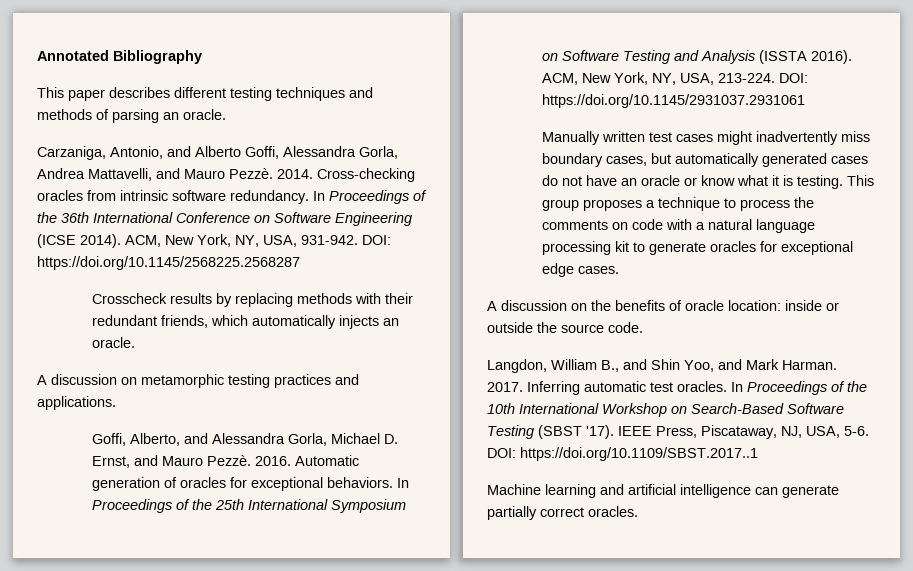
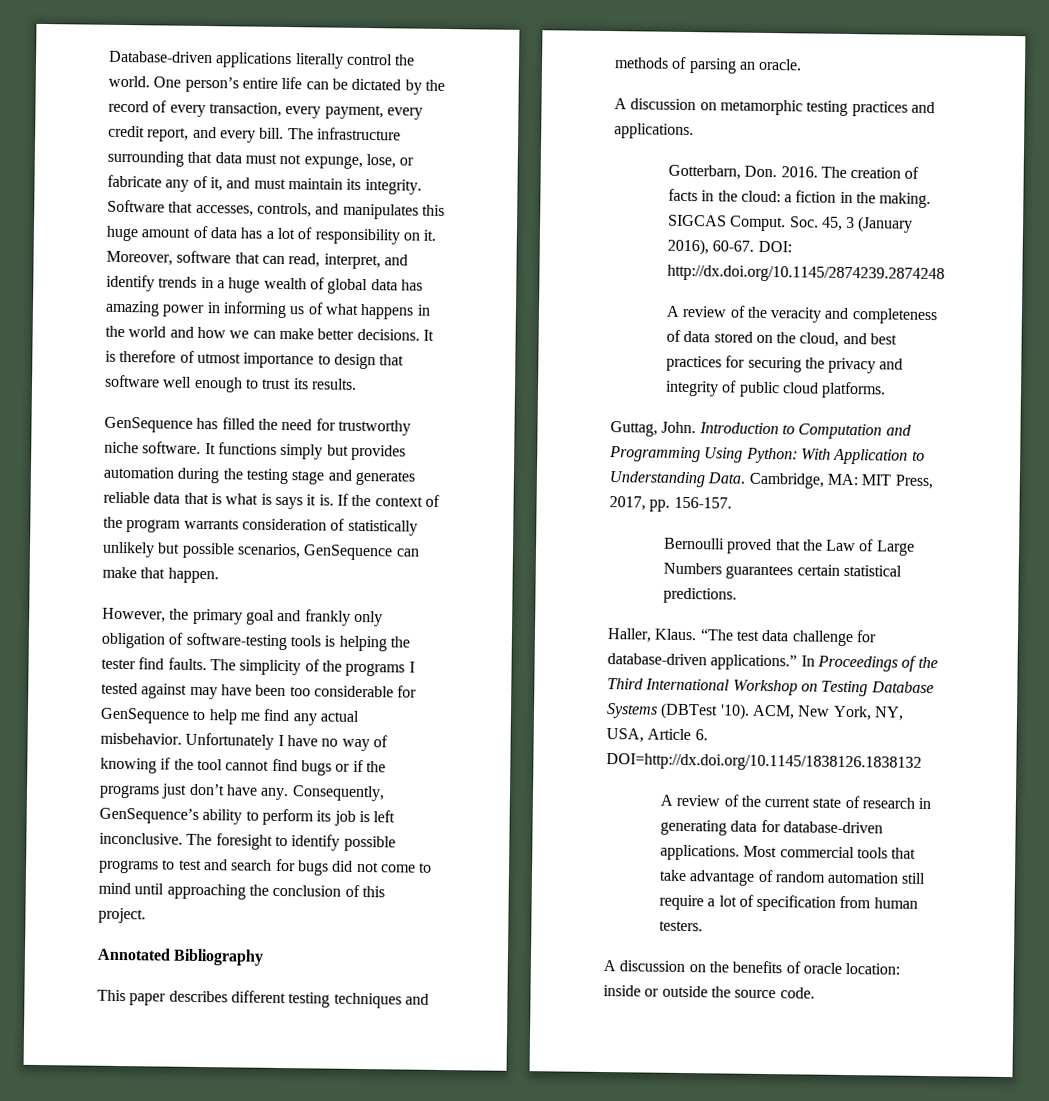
(37, 55) none -> [109,50,416,69] [108,75,445,95] [108,100,423,120] [108,125,401,143] [107,150,415,169] [107,174,422,195] [107,199,445,220] [106,225,437,245] [106,250,408,270] [106,274,423,295] [105,300,431,320] [105,325,434,341] [105,349,405,370] [104,374,357,393] [104,416,411,436] [104,441,406,461] [103,466,415,486] [103,491,440,510] [103,516,418,536] [102,541,420,561] [102,566,219,584] [102,607,383,627] [101,632,410,652] [101,657,415,677] [101,682,418,700] [100,707,359,726] [100,732,388,752] [100,757,386,776] [99,783,385,802] [99,807,396,826] [99,832,396,852] [98,858,433,876] [98,882,385,900] [98,907,146,924] Database-driven applications literally control the world. One person’s entire life can be dictated by the record of every transaction, every payment, every credit report, and every bill. The infrastructure surrounding that data must not expunge, lose, or fabricate any of it, and must maintain its integrity. Software that accesses, controls, and manipulates this huge amount of data has a lot of responsibility on it. Moreover, software that can read, interpret, and identify trends in a huge wealth of global data has amazing power in informing us of what happens in the world and how we can make better decisions. It is therefore of utmost importance to design that software well enough to trust its results. // GenSequence has filled the need for trustworthy niche software. It functions simply but provides automation during the testing stage and generates reliable data that is what is says it is. If the context of the program warrants consideration of statistically unlikely but possible scenarios, GenSequence can make that happen. // However, the primary goal and frankly only obligation of software-testing tools is helping the tester find faults. The simplicity of the programs I tested against may have been too considerable for GenSequence to help me find any actual misbehavior. Unfortunately I have no way of knowing if the tool cannot find bugs or if the programs just don’t have any. Consequently, GenSequence’s ability to perform its job is left inconclusive. The foresight to identify possible programs to test and search for bugs did not come to mind until approaching the conclusion of this project. //
[37,146,398,160] [37,168,415,182] [37,190,427,204] [37,212,412,226] [37,234,391,248] [37,256,300,270] [92,293,414,307] [92,315,400,329] [92,337,136,348] // Carzaniga, Antonio, and Alberto Goffi, Alessandra Gorla, Andrea Mattavelli, and Mauro Pezzè. 2014. Cross-checking oracles from intrinsic software redundancy. In Proceedings of the 36th International Conference on Software Engineering (ICSE 2014). ACM, New York, NY, USA, 931-942. DOI: https://doi.org/10.1145/2568225.2568287 // Crosscheck results by replacing methods with their redundant friends, which automatically injects an oracle. -> (803, 64) none
[92,433,399,446] [92,455,360,468] [92,477,410,491] [92,499,407,513] [542,50,853,64] [542,72,809,85] [542,94,806,108] [542,131,871,145] [542,153,869,167] [542,175,875,189] [542,197,815,211] [542,219,816,233] [542,241,854,255] [542,263,620,277] Goffi, Alberto, and Alessandra Gorla, Michael D. Ernst, and Mauro Pezzè. 2016. Automatic generation of oracles for exceptional behaviors. In Proceedings of the 25th International Symposium on Software Testing and Analysis (ISSTA 2016). ACM, New York, NY, USA, 213-224. DOI: https://doi.org/10.1145/2931037.2931061 // Manually written test cases might inadvertently miss boundary cases, but automatically generated cases do not have an oracle or know what it is testing. This group proposes a technique to process the comments on code with a natural language processing kit to generate oracles for exceptional edge cases. -> [667,164,920,180] [667,188,932,209] [667,214,914,233] [666,238,792,256] [666,264,945,284] [665,305,938,325] [665,329,898,347] [665,355,904,374] [664,380,887,399] [610,421,912,440] [609,446,925,465] [609,471,933,490] [609,496,732,512] [663,537,915,556] [662,562,902,580] [662,587,737,604] [607,628,877,647] [607,653,938,672] [607,678,934,697] [606,702,904,721] [606,728,708,743] [606,753,922,772] [659,794,932,810] [659,819,883,836] [659,844,917,861] [658,869,927,886] [658,894,918,912] [658,920,703,932] Gotterbarn, Don. 2016. The creation of facts in the cloud: a fiction in the making. SIGCAS Comput. Soc. 45, 3 (January 2016), 60-67. DOI: http://dx.doi.org/10.1145/2874239.2874248 // A review of the veracity and completeness of data stored on the cloud, and best practices for securing the privacy and integrity of public cloud platforms. // Guttag, John. Introduction to Computation and Programming Using Python: With Application to Understanding Data. Cambridge, MA: MIT Press, 2017, pp. 156-157. // Bernoulli proved that the Law of Large Numbers guarantees certain statistical predictions. // Haller, Klaus. “The test data challenge for database-driven applications.” In Proceedings of the Third International Workshop on Testing Database Systems (DBTest '10). ACM, New York, NY, USA, Article 6. DOI=http://dx.doi.org/10.1145/1838126.1838132 // A review of the current state of research in generating data for database-driven applications. Most commercial tools that take advantage of random automation still require a lot of specification from human testers.
[487,359,837,373] [487,381,867,395] [487,403,844,417] [487,425,869,439] [487,447,758,461] [487,484,839,498] [487,506,638,520] // Langdon, William B., and Shin Yoo, and Mark Harman. 2017. Inferring automatic test oracles. In Proceedings of the 10th International Workshop on Search-Based Software Testing (SBST '17). IEEE Press, Piscataway, NJ, USA, 5-6. DOI: https://doi.org/10.1109/SBST.2017..1 // Machine learning and artificial intelligence can generate partially correct oracles. -> (815, 993) none

